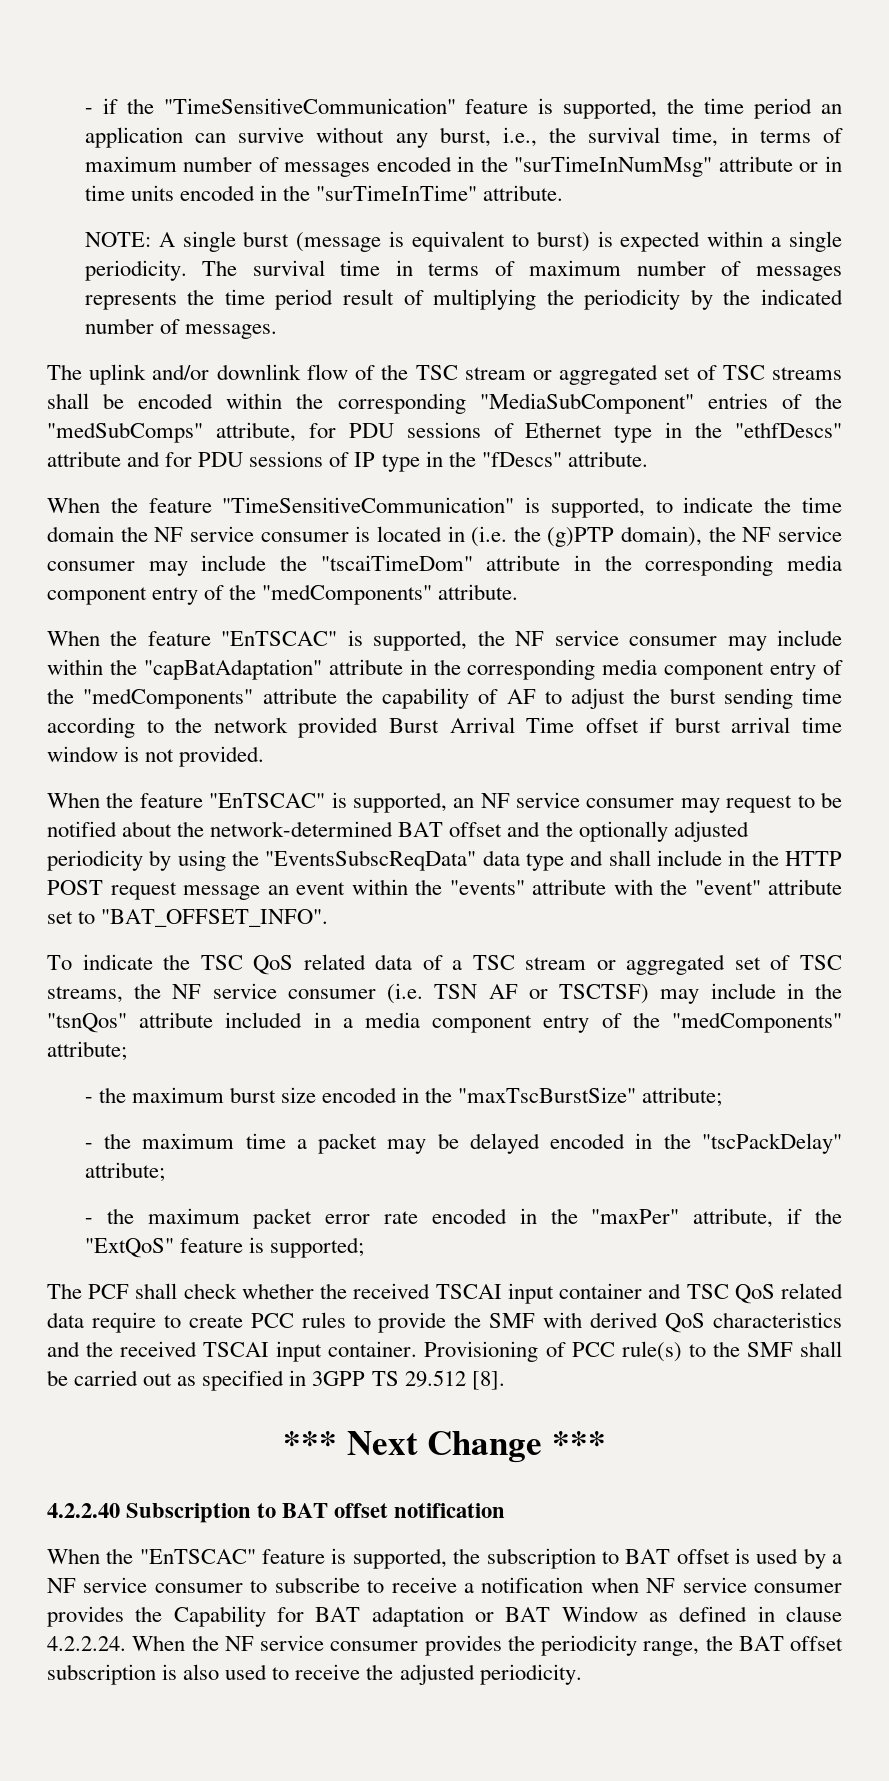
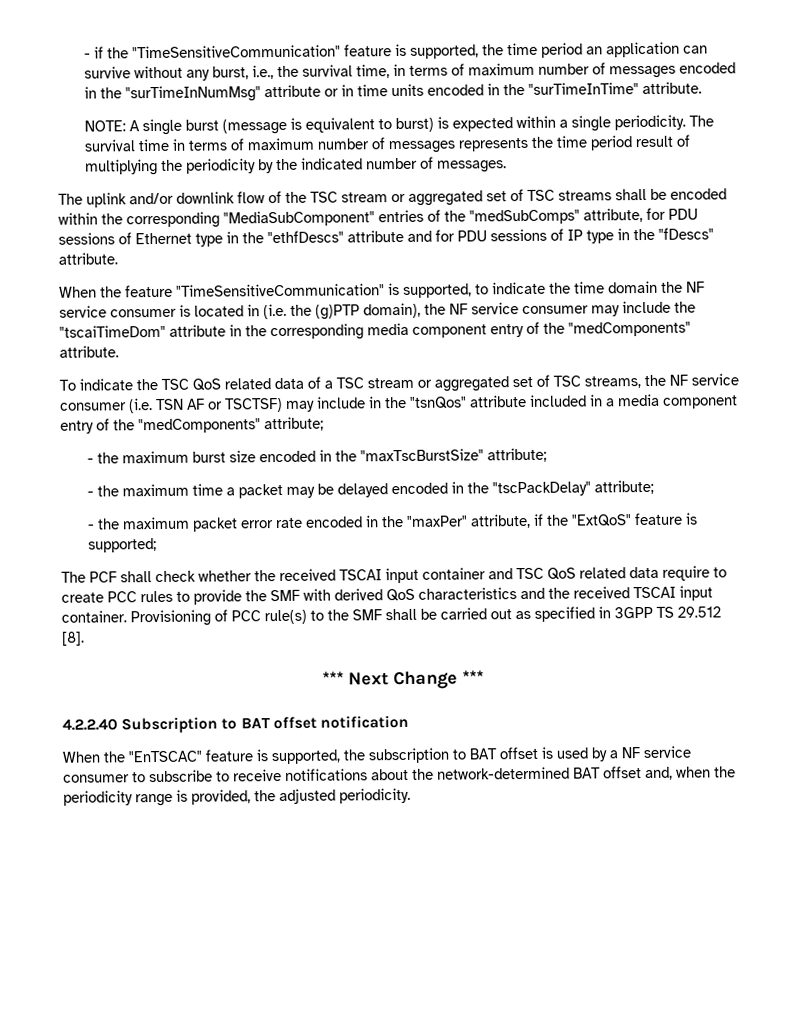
[47,630,842,651] [47,659,843,680] [47,688,842,709] [47,717,843,738] [47,746,265,767] [47,792,842,813] [47,821,749,842] [47,850,843,871] [47,879,842,900] [47,909,329,927] // When the feature "EnTSCAC" is supported, the NF service consumer may include within the "capBatAdaptation" attribute in the corresponding media component entry of the "medComponents" attribute the capability of AF to adjust the burst sending time according to the network provided Burst Arrival Time offset if burst arrival time window is not provided. // When the feature "EnTSCAC" is supported, an NF service consumer may request to be notified about the network-determined BAT offset and the optionally adjusted periodicity by using the "EventsSubscReqData" data type and shall include in the HTTP POST request message an event within the "events" attribute with the "event" attribute set to "BAT_OFFSET_INFO". -> (119, 351) none
[463,1577,842,1593] [47,1606,843,1627] [47,1635,843,1656] [47,1664,361,1685] a notification when NF service consumer provides the Capability for BAT adaptation or BAT Window as defined in clause 4.2.2.24. When the NF service consumer provides the periodicity range, the BAT offset subscription is also used to receive -> [285,766,736,781] [63,789,251,807] notifications about the network-determined BAT offset and, when the periodicity range is provided,

